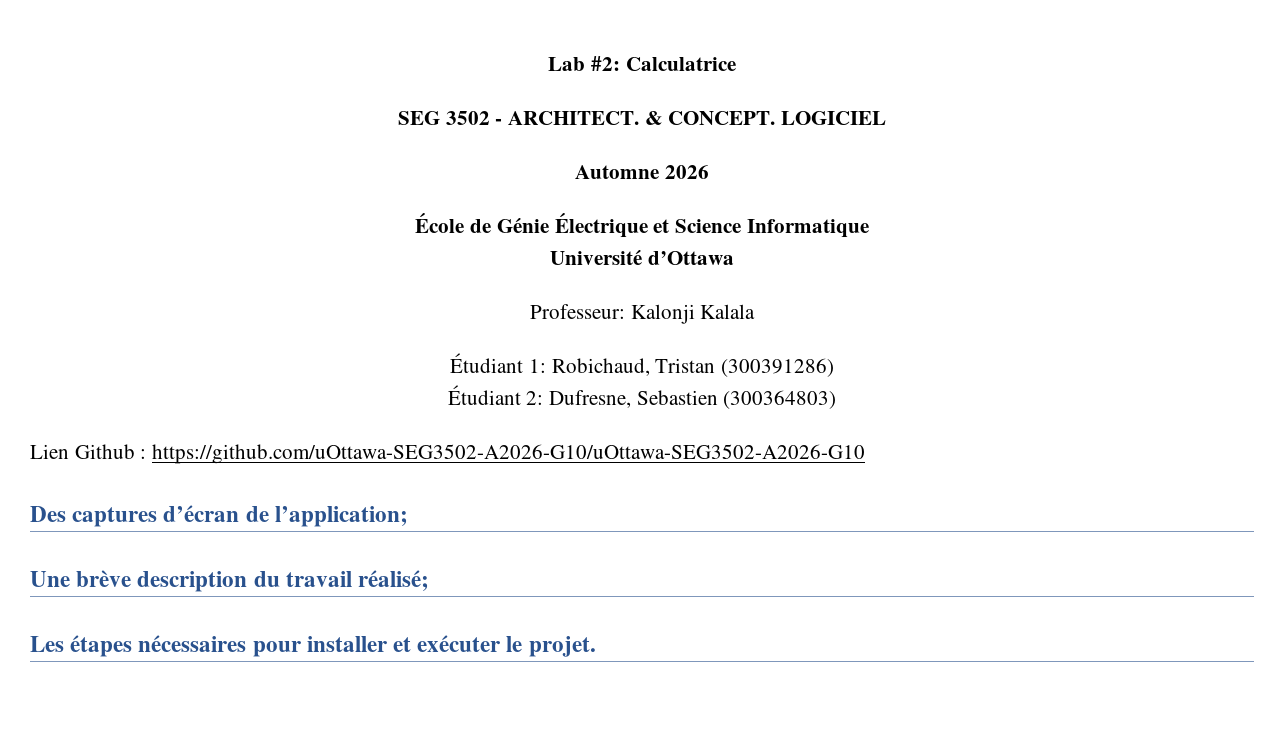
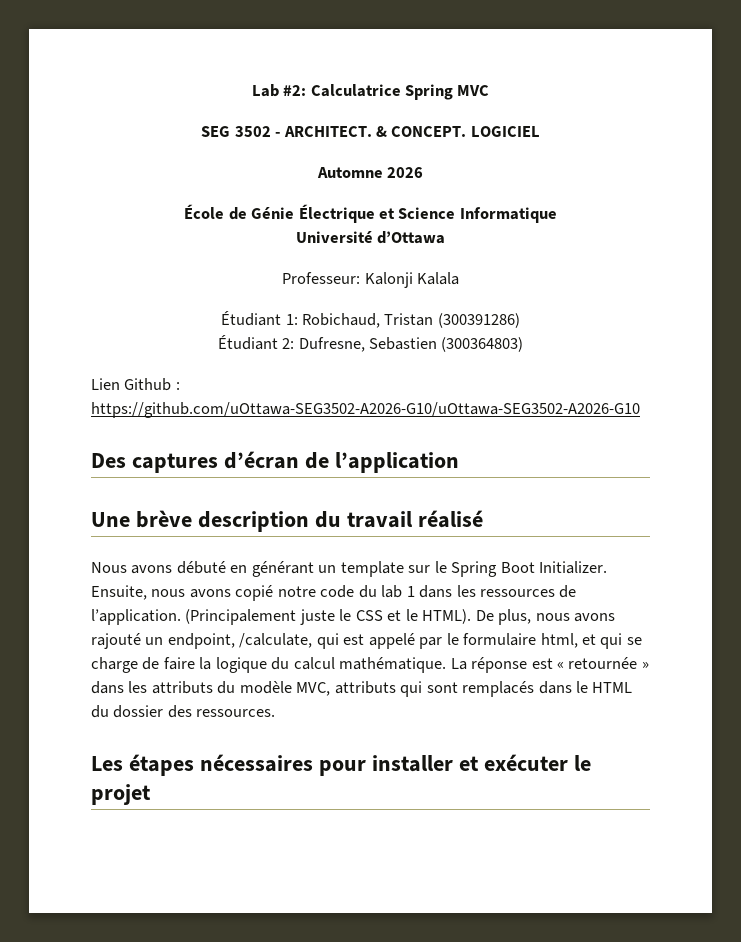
(736, 64) none -> [404,84,490,100] Spring MVC
[274,506,408,527] l’application; -> [334,452,459,473] l’application
[358,570,430,592] réalisé; -> [417,510,483,528] [91,561,608,577] [91,585,577,601] [91,609,616,625] [91,633,642,649] [91,657,649,673] [91,681,633,697] [91,705,276,718] réalisé // Nous avons débuté en générant un template sur le Spring Boot Initializer. Ensuite, nous avons copié notre code du lab 1 dans les ressources de l’application. (Principalement juste le CSS et le HTML). De plus, nous avons rajouté un endpoint, /calculate, qui est appelé par le formulaire html, et qui se charge de faire la logique du calcul mathématique. La réponse est « retournée » dans les attributs du modèle MVC, attributs qui sont remplacés dans le HTML du dossier des ressources.
[528,636,596,657] projet. -> [91,784,151,805] projet

